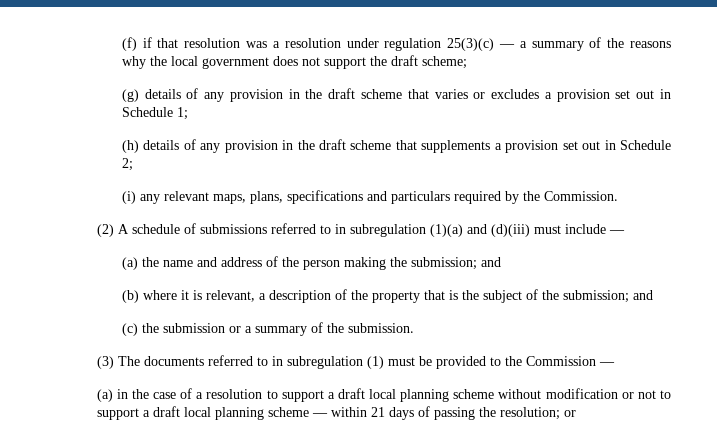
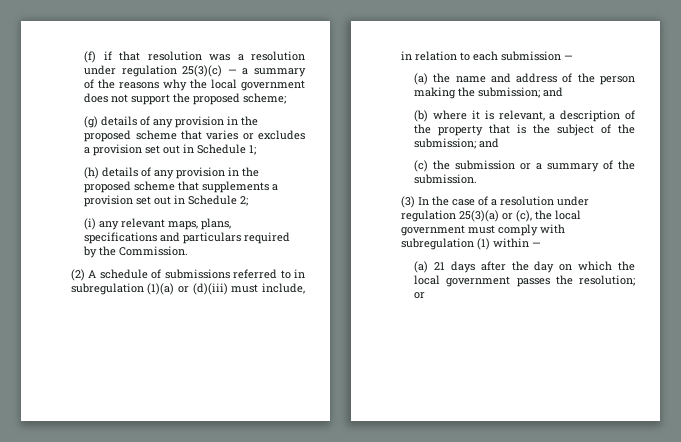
[390,55,418,66] draft -> [193,93,241,105] proposed
[328,88,356,99] draft -> [84,130,132,142] proposed
[318,139,346,150] draft -> [84,181,132,193] proposed
[466,224,487,234] and -> [178,286,190,293] or
[564,224,606,234] include -> [261,283,305,294] [400,51,561,61] include, in relation to each submission
[117,355,615,369] [96,389,128,402] The documents referred to in subregulation (1) must be provided to the Commission — // (a) in -> [417,197,429,205] In
[266,388,672,402] [96,406,367,420] to support a draft local planning scheme without modification or not to support a draft local planning scheme — within -> [556,196,589,206] [400,210,581,222] [400,224,565,236] [400,238,541,250] [414,261,429,273] under regulation 25(3)(a) or (c), the local government must comply with subregulation (1) within — // (a)
[417,406,475,420] of passing -> [480,261,635,273] [414,275,550,287] after the day on which the local government passes

